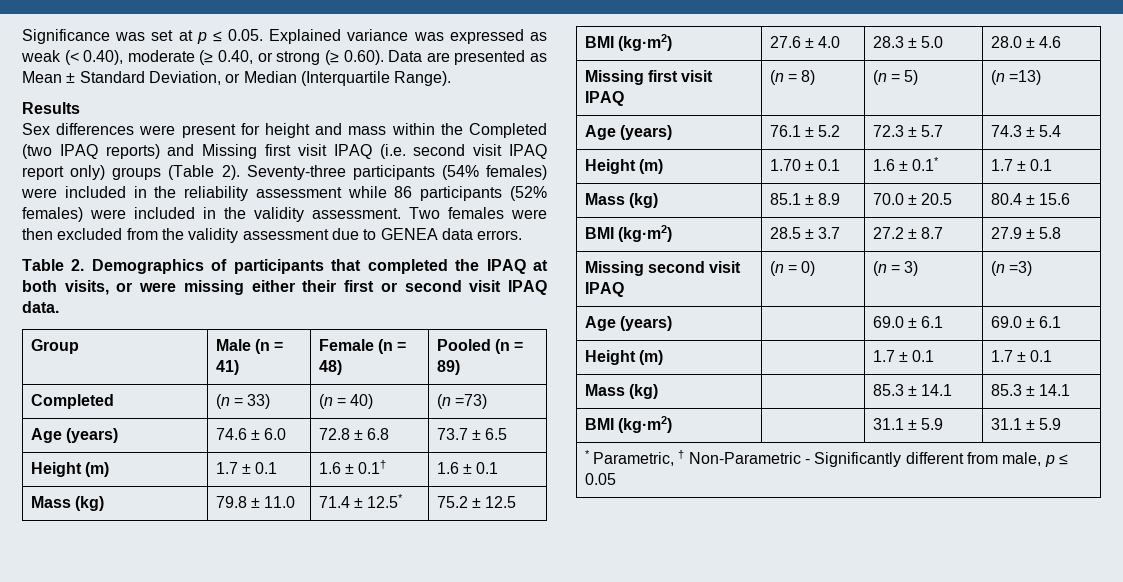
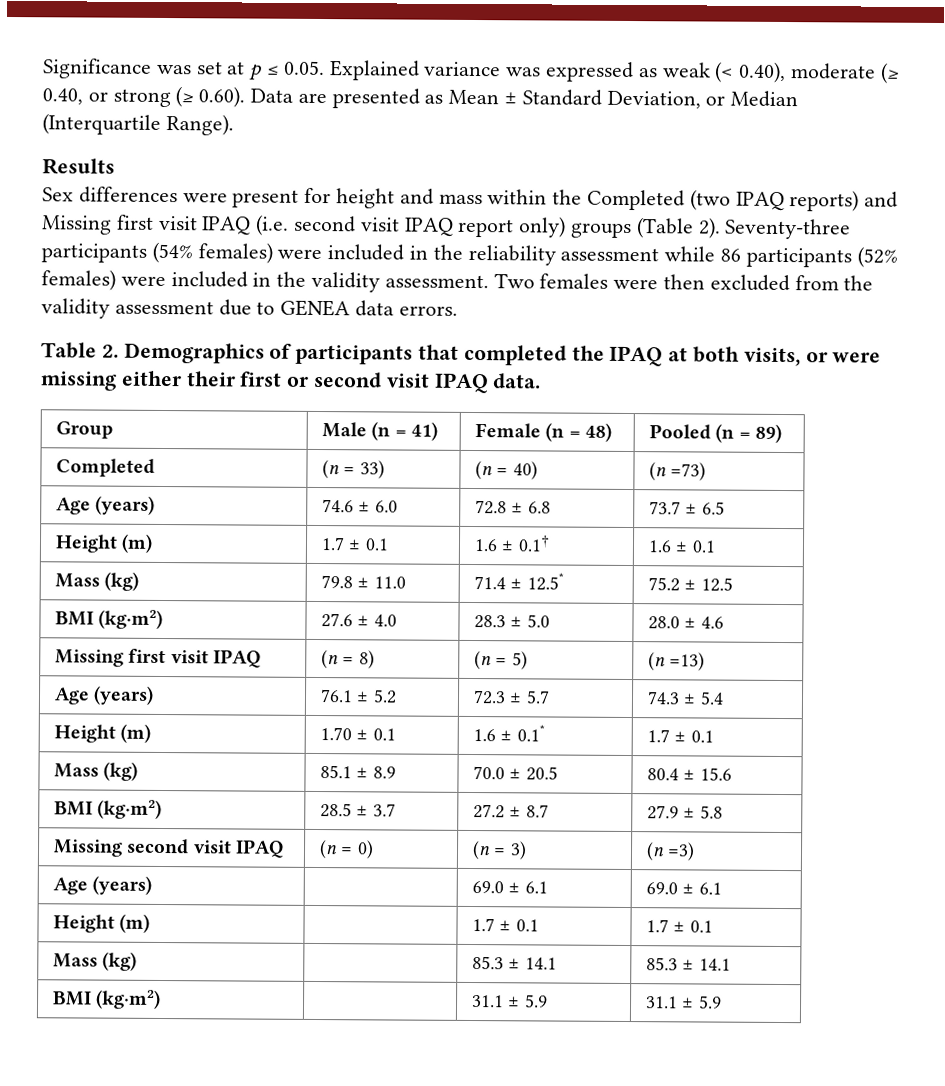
[584,450,1068,467] [584,473,616,485] // * Parametric, † Non-Parametric - Significantly different from male, p ≤ 0.05 -> (722, 1002) none

